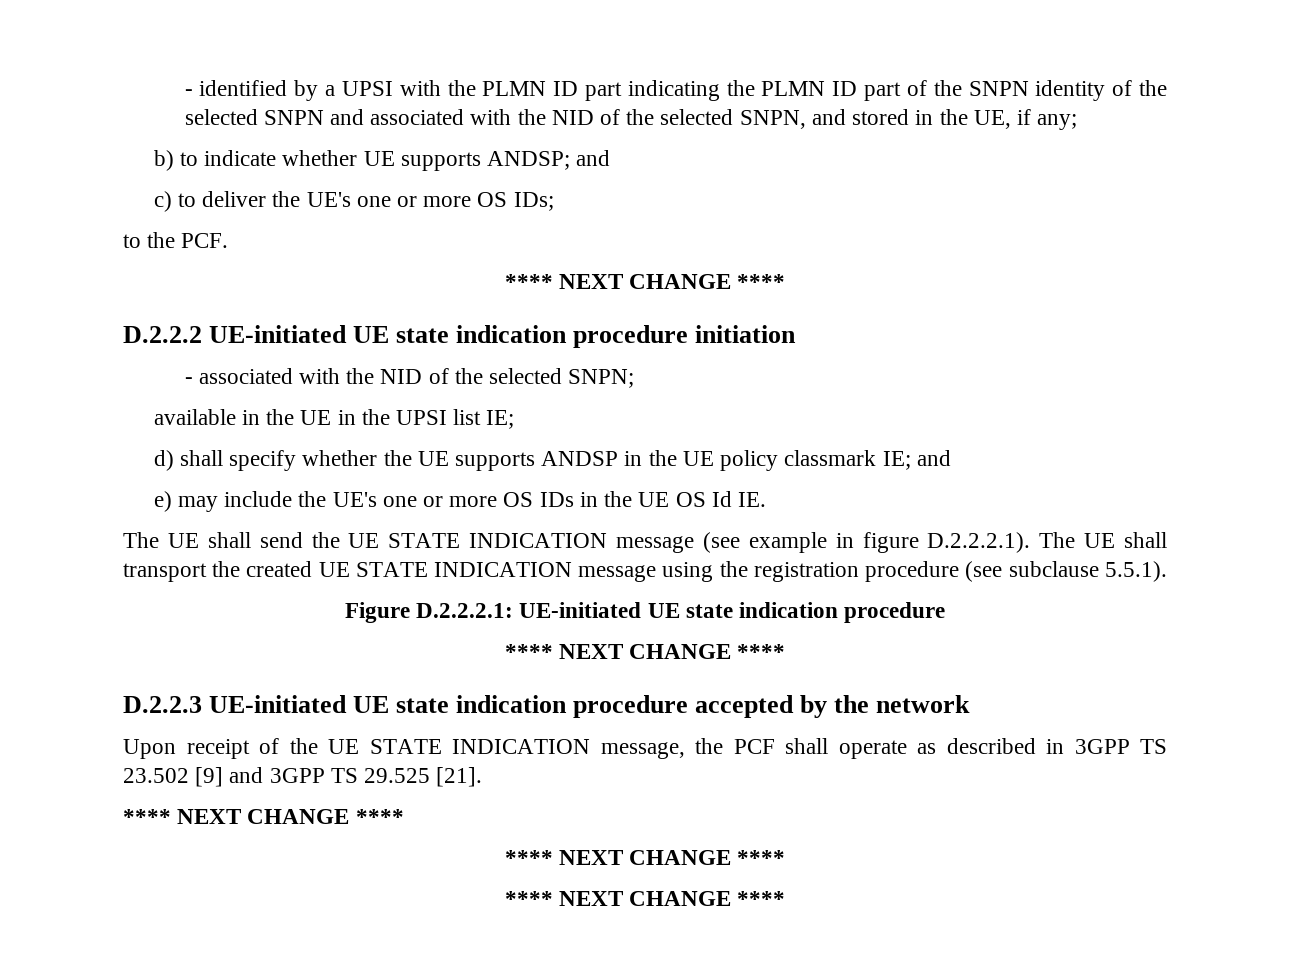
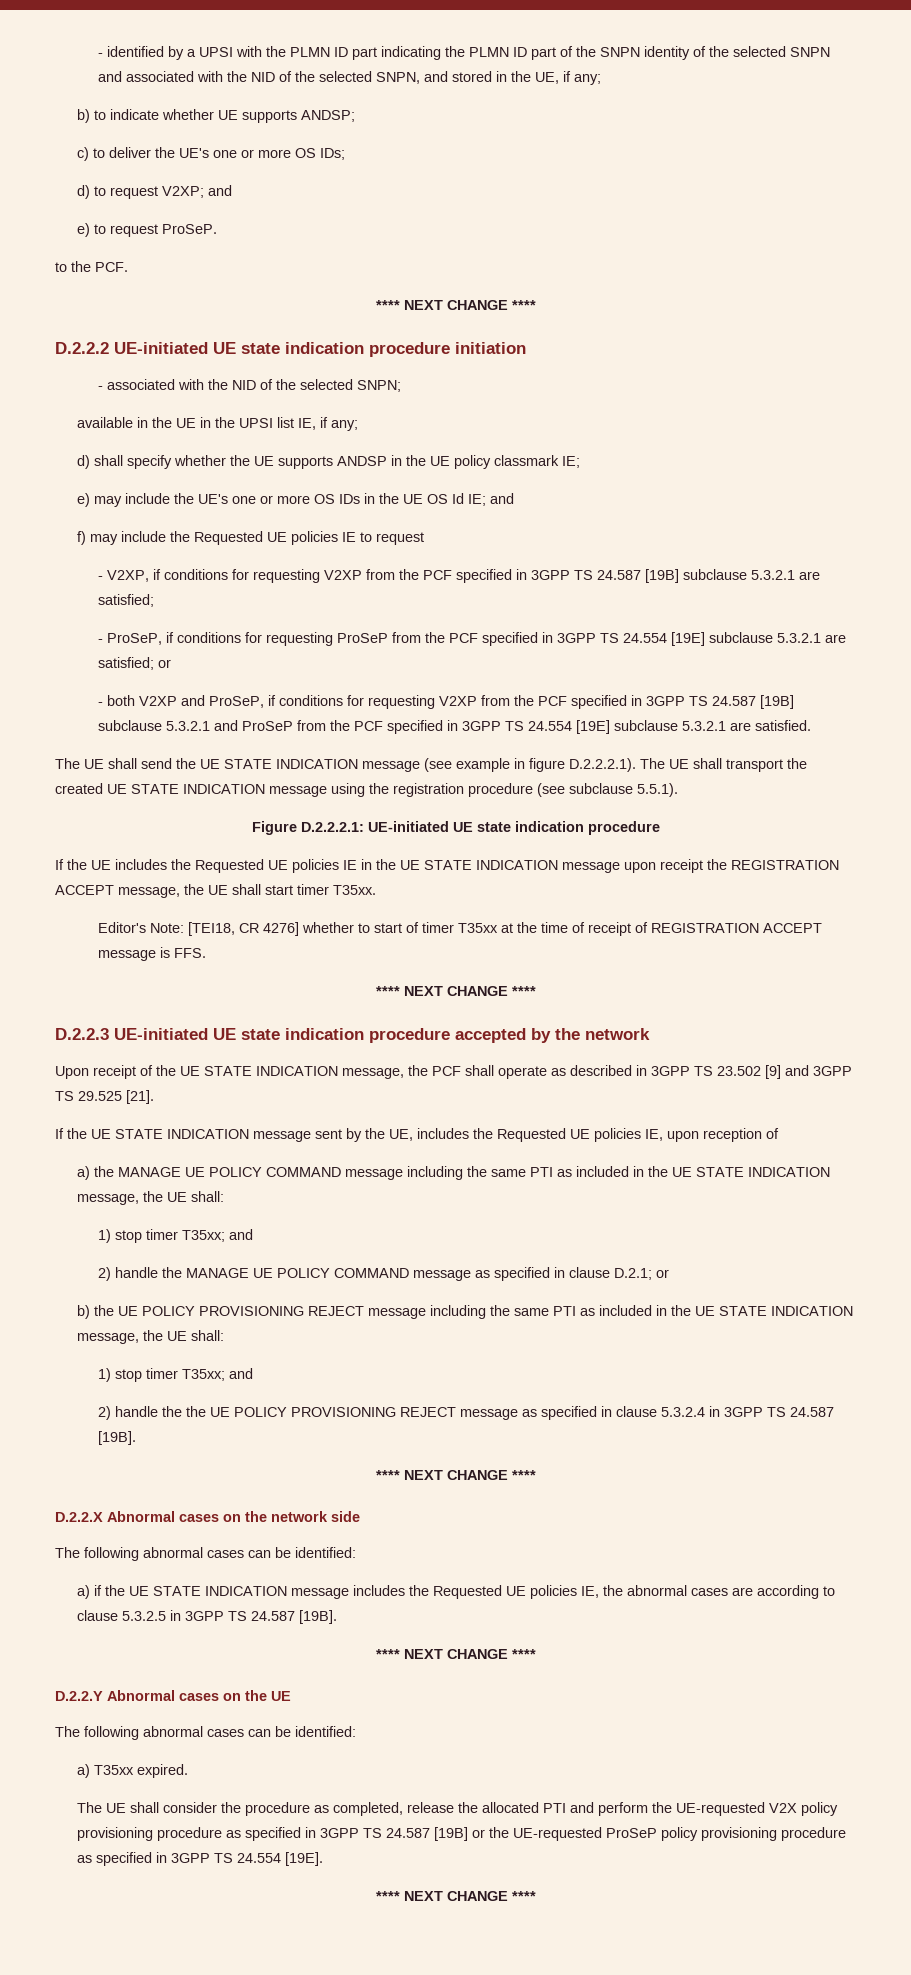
[576,150,611,166] and -> (355, 116) none
(554, 201) none -> [76,185,232,199] [76,223,217,237] // d) to request V2XP; and // e) to request ProSeP.
[486,410,515,429] IE; -> [297,417,358,431] IE, if any;
[916,450,951,466] and -> (580, 462) none
[737,492,766,507] IE. -> [467,493,514,506] [76,531,424,545] [98,569,821,583] [98,594,155,607] [98,632,847,646] [98,657,172,670] [98,695,795,709] [98,720,812,734] IE; and // f) may include the Requested UE policies IE to request // - V2XP, if conditions for requesting V2XP from the PCF specified in 3GPP TS 24.587 [19B] subclause 5.3.2.1 are satisfied; // - ProSeP, if conditions for requesting ProSeP from the PCF specified in 3GPP TS 24.554 [19E] subclause 5.3.2.1 are satisfied; or // - both V2XP and ProSeP, if conditions for requesting V2XP from the PCF specified in 3GPP TS 24.587 [19B] subclause 5.3.2.1 and ProSeP from the PCF specified in 3GPP TS 24.554 [19E] subclause 5.3.2.1 are satisfied.
(946, 612) none -> [55,859,839,873] [55,884,376,898] [98,922,823,936] [98,947,207,961] // If the UE includes the Requested UE policies IE in the UE STATE INDICATION message upon receipt the REGISTRATION ACCEPT message, the UE shall start timer T35xx. // Editor's Note: [TEI18, CR 4276] whether to start of timer T35xx at the time of receipt of REGISTRATION ACCEPT message is FFS.
[123,809,404,824] [504,850,786,865] **** NEXT CHANGE **** // **** NEXT CHANGE **** -> [55,1128,779,1142] [76,1166,830,1180] [76,1191,224,1205] [98,1229,254,1243] [98,1267,670,1281] [76,1305,853,1319] [76,1330,224,1344] [98,1368,254,1382] [98,1406,835,1420] [98,1431,137,1445] [375,1470,536,1480] [55,1511,360,1522] [55,1547,356,1561] [76,1585,835,1599] [76,1610,337,1624] [375,1649,536,1659] [55,1690,291,1701] [55,1726,356,1740] [76,1764,188,1778] [76,1802,838,1816] [76,1827,846,1841] [76,1852,323,1866] If the UE STATE INDICATION message sent by the UE, includes the Requested UE policies IE, upon reception of // a) the MANAGE UE POLICY COMMAND message including the same PTI as included in the UE STATE INDICATION message, the UE shall: // 1) stop timer T35xx; and // 2) handle the MANAGE UE POLICY COMMAND message as specified in clause D.2.1; or // b) the UE POLICY PROVISIONING REJECT message including the same PTI as included in the UE STATE INDICATION message, the UE shall: // 1) stop timer T35xx; and // 2) handle the the UE POLICY PROVISIONING REJECT message as specified in clause 5.3.2.4 in 3GPP TS 24.587 [19B]. // **** NEXT CHANGE **** // D.2.2.X Abnormal cases on the network side // The following abnormal cases can be identified: // a) if the UE STATE INDICATION message includes the Requested UE policies IE, the abnormal cases are according to clause 5.3.2.5 in 3GPP TS 24.587 [19B]. // **** NEXT CHANGE **** // D.2.2.Y Abnormal cases on the UE // The following abnormal cases can be identified: // a) T35xx expired. // The UE shall consider the procedure as completed, release the allocated PTI and perform the UE-requested V2X policy provisioning procedure as specified in 3GPP TS 24.587 [19B] or the UE-requested ProSeP policy provisioning procedure as specified in 3GPP TS 24.554 [19E].

